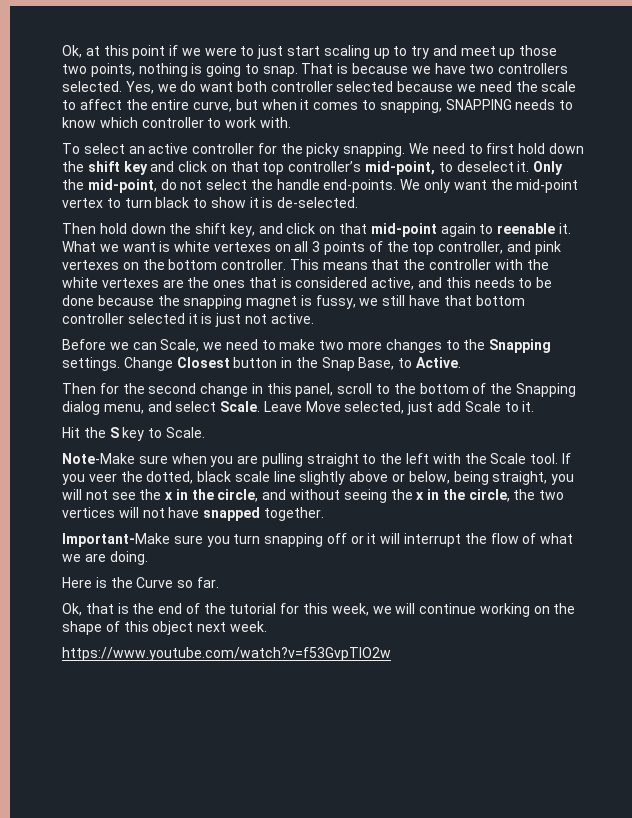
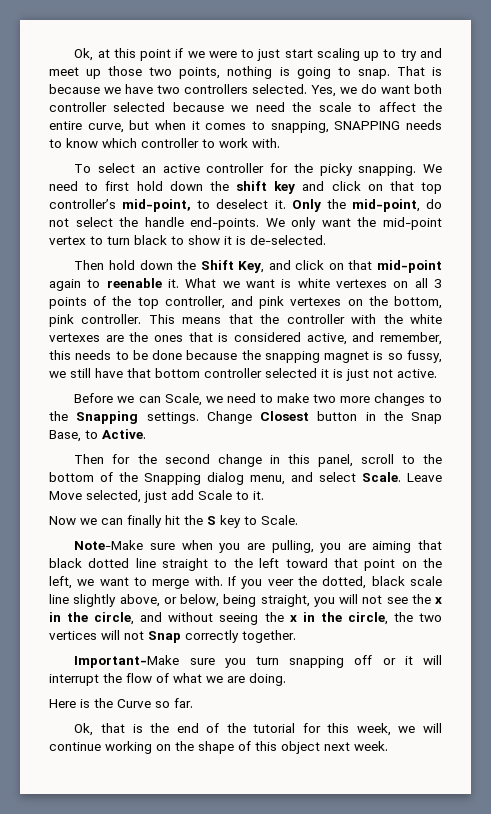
[195,223,255,237] shift key, -> [200,260,265,273] Shift Key,
[168,259,218,270] bottom -> [393,296,442,309] [49,314,74,327] bottom, pink
(443, 282) none -> [380,332,442,345] remember,
(312, 300) none -> [387,353,403,360] so
[62,427,80,438] Hit -> [49,515,180,528] Now we can finally hit
[261,453,559,467] pulling straight to the left with the Scale tool. -> [271,540,442,553] [49,558,443,571] [49,576,223,589] pulling, you are aiming that black dotted line straight to the left toward that point on the left, we want to merge with.
[349,471,389,482] above -> [119,594,160,607] above,
[168,507,261,521] have snapped -> [148,630,239,643] Snap correctly
[62,647,391,661] // https://www.youtube.com/watch?v=f53GvpTIO2w -> (388, 746) none

